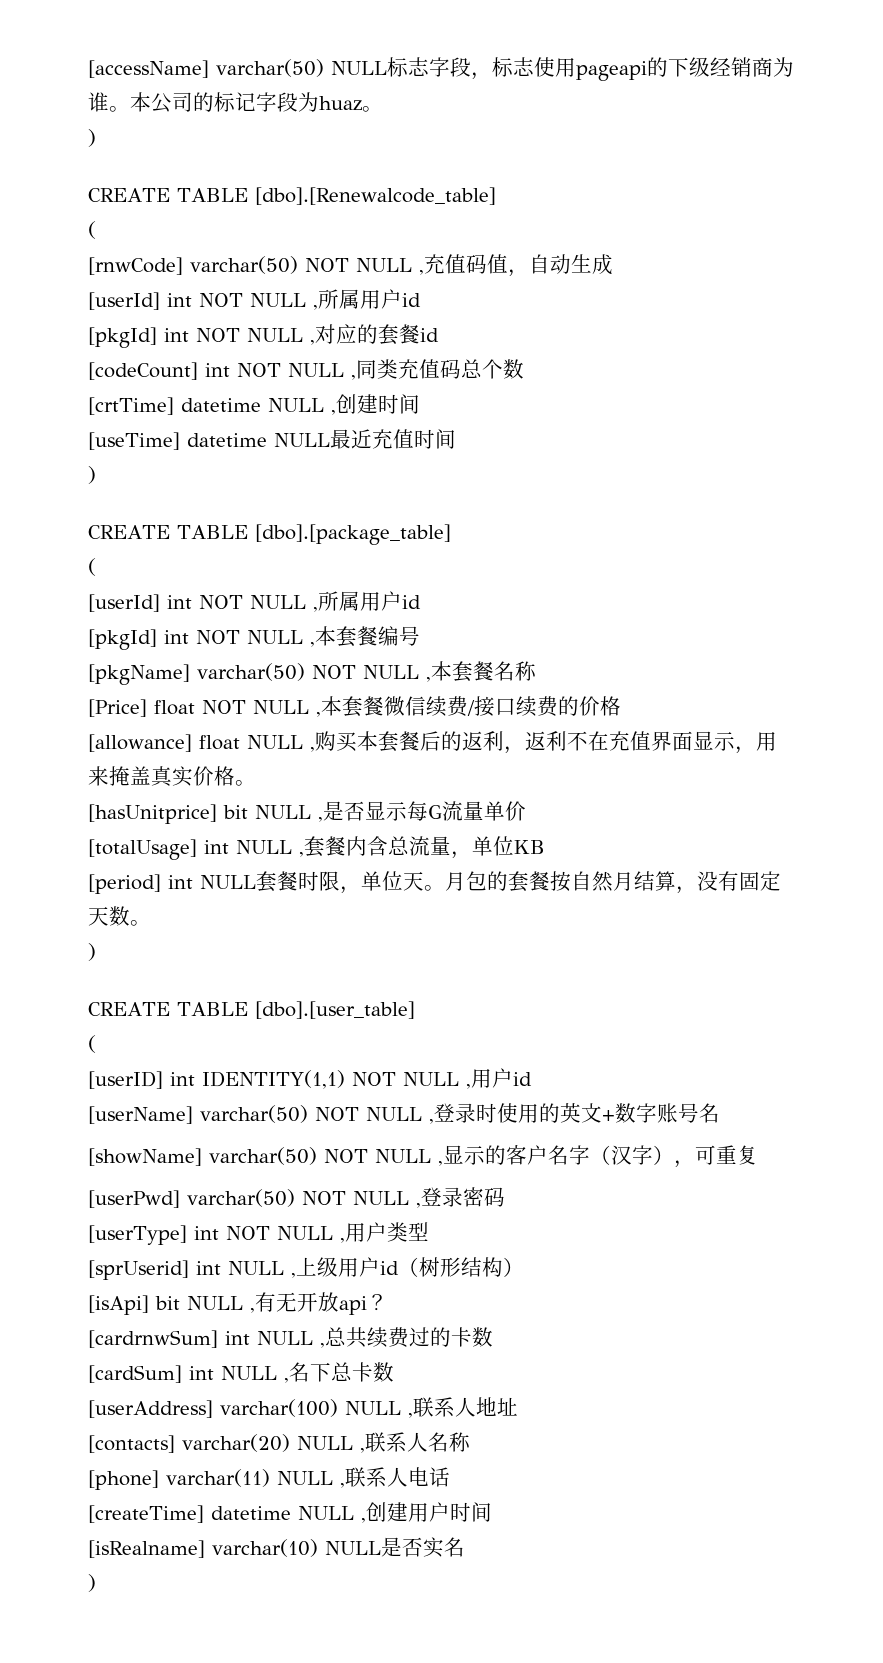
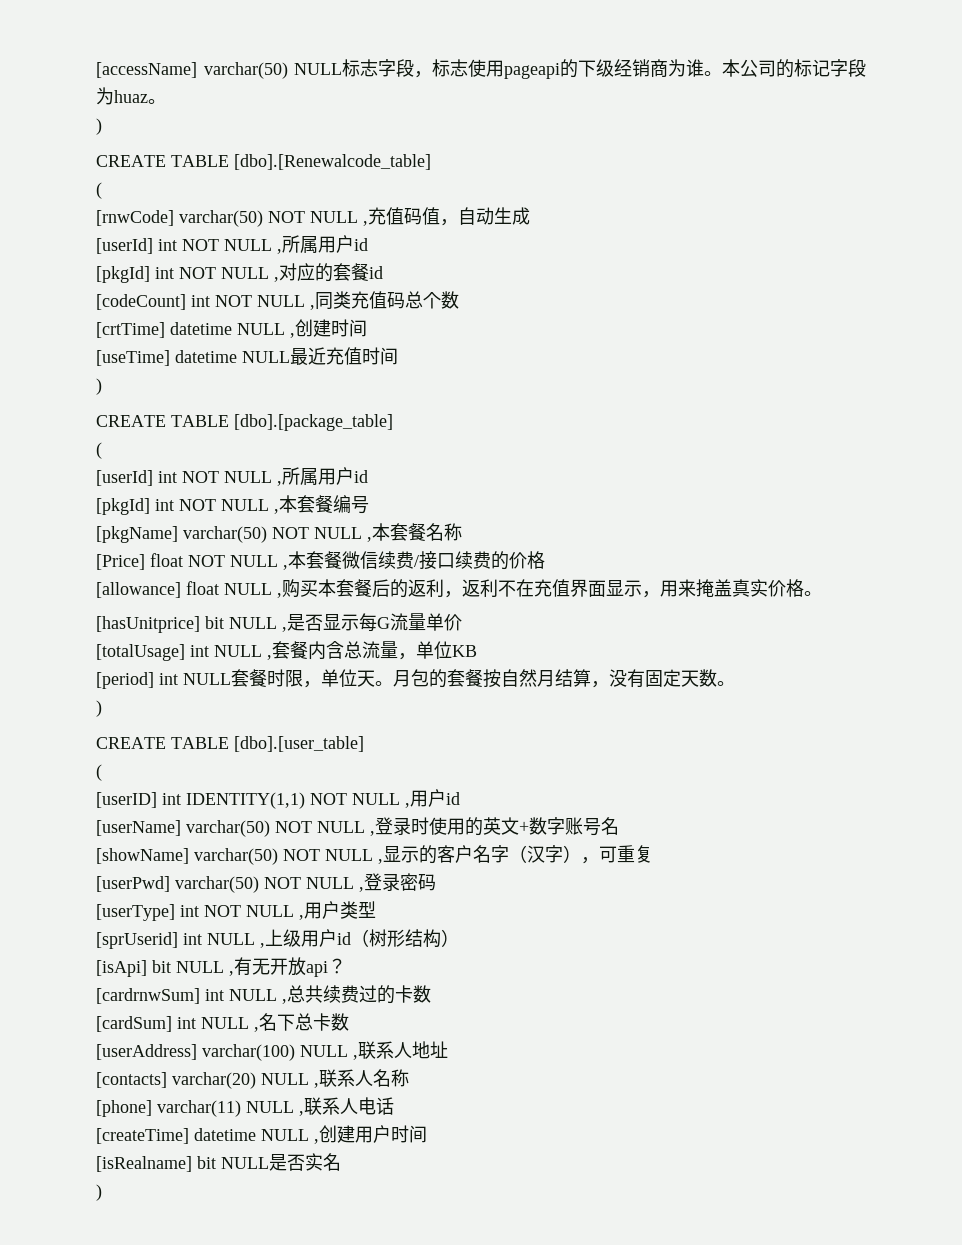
[212,1539,318,1557] varchar(10) -> [197,1156,216,1169] bit

